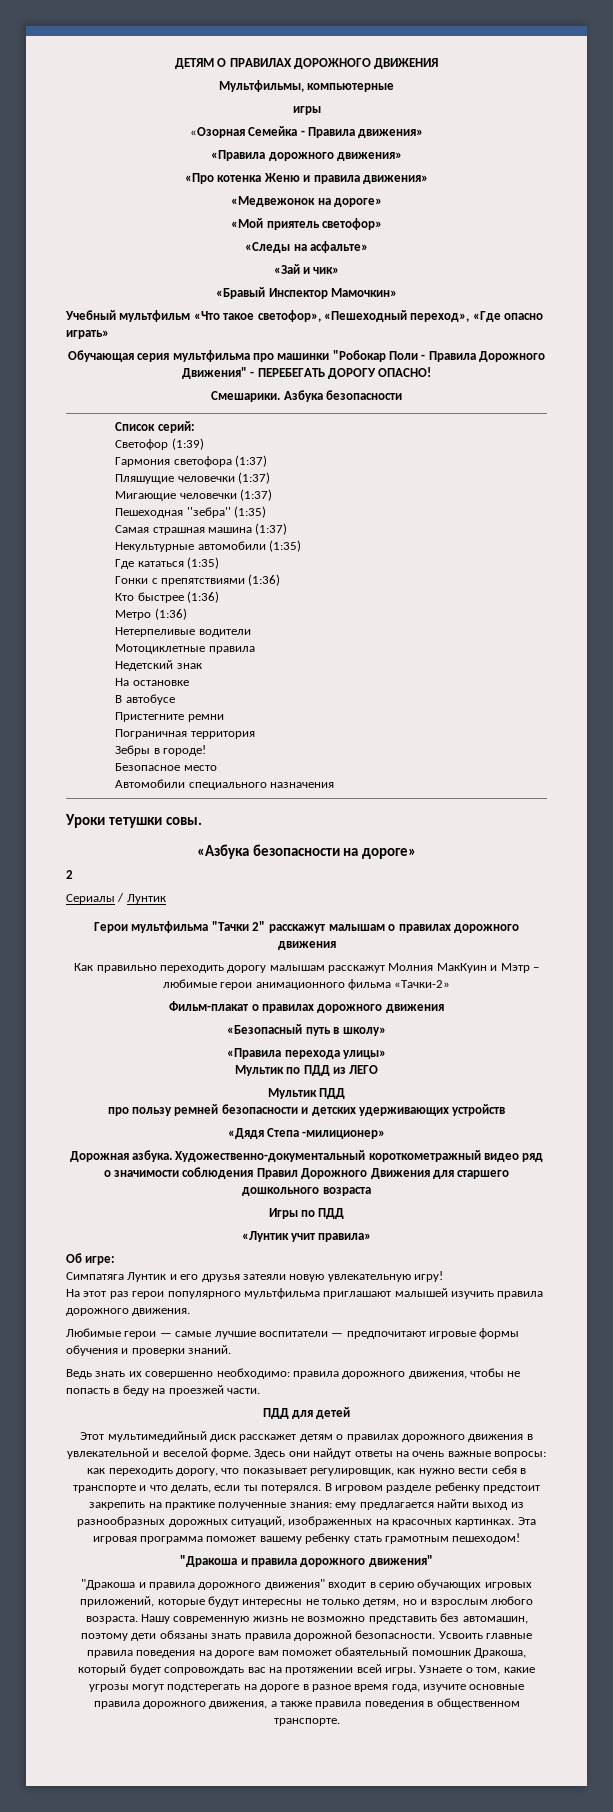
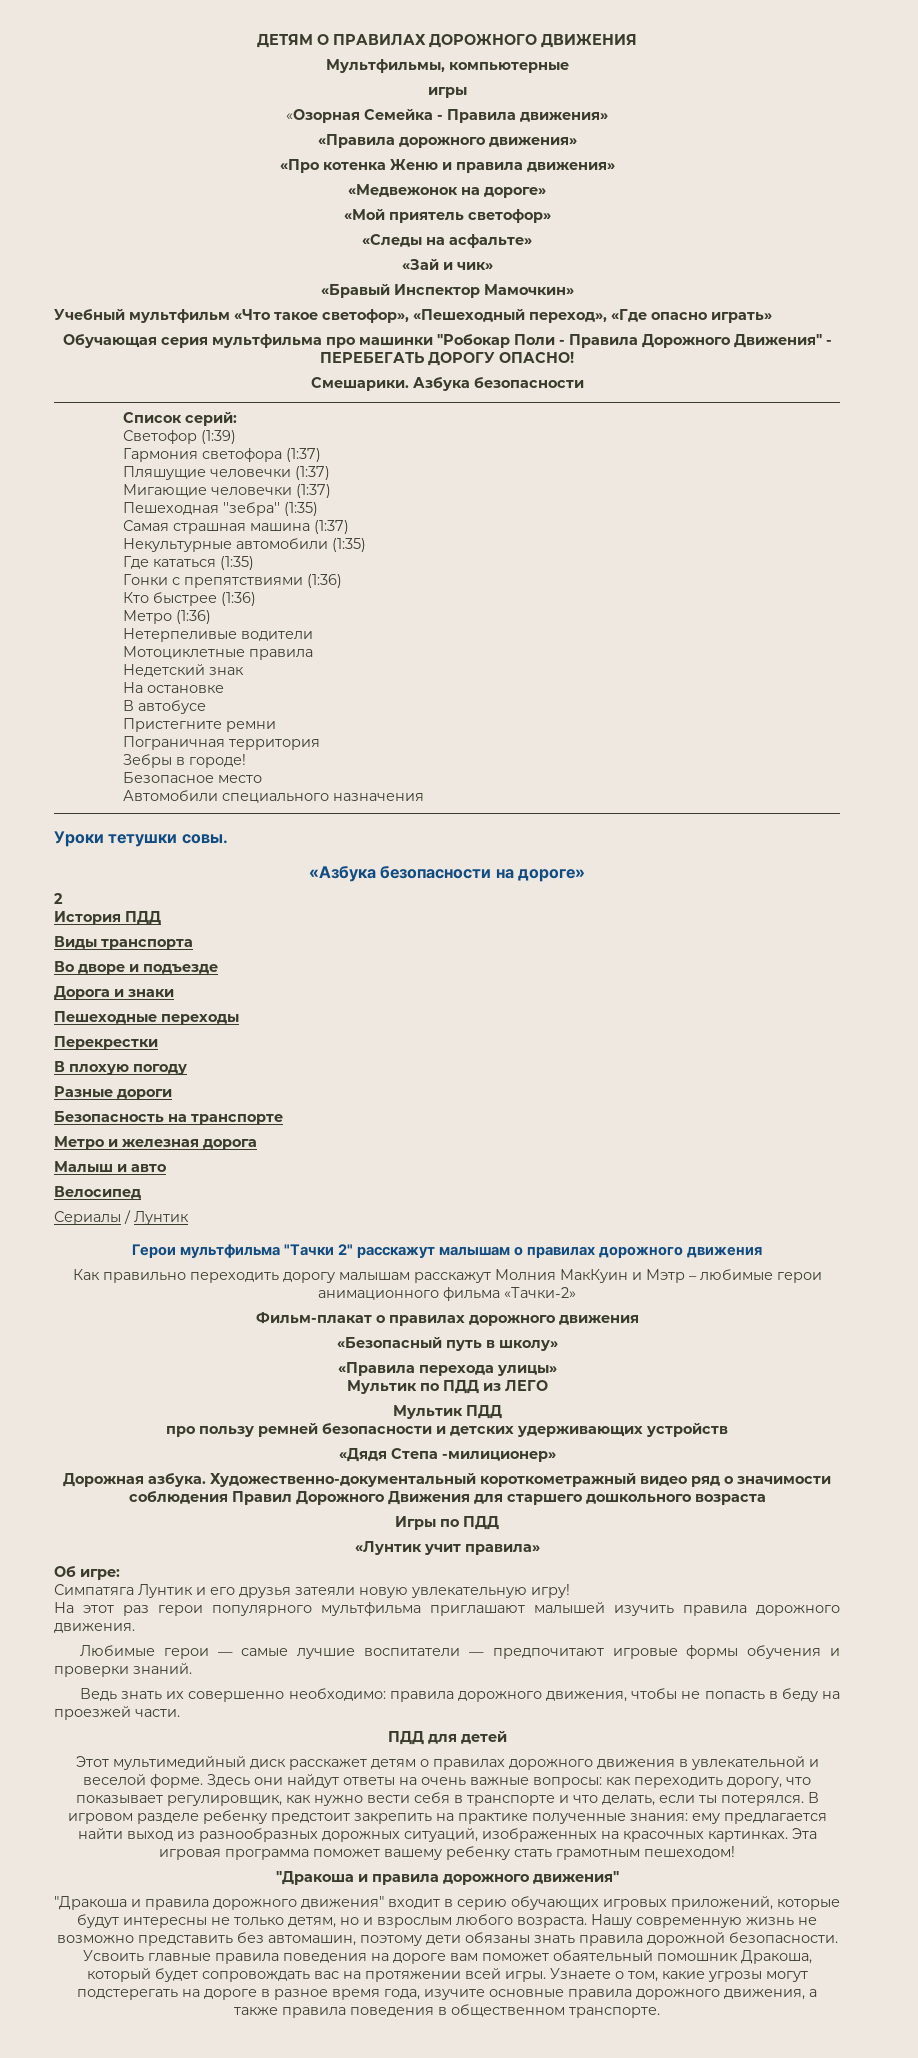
(73, 874) none -> [54,911,161,925] [54,936,193,950] [54,961,218,975] [54,986,174,1000] [54,1011,239,1025] [54,1036,158,1050] [54,1061,187,1075] [54,1086,172,1100] [54,1111,283,1125] [54,1136,257,1150] [54,1161,167,1172] [54,1186,141,1199] // История ПДД // Виды транспорта // Во дворе и подъезде // Дорога и знаки // Пешеходные переходы // Перекрестки // В плохую погоду // Разные дороги // Безопасность на транспорте // Метро и железная дорога // Малыш и авто // Велосипед

